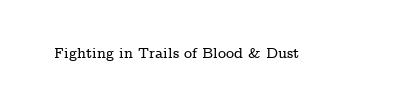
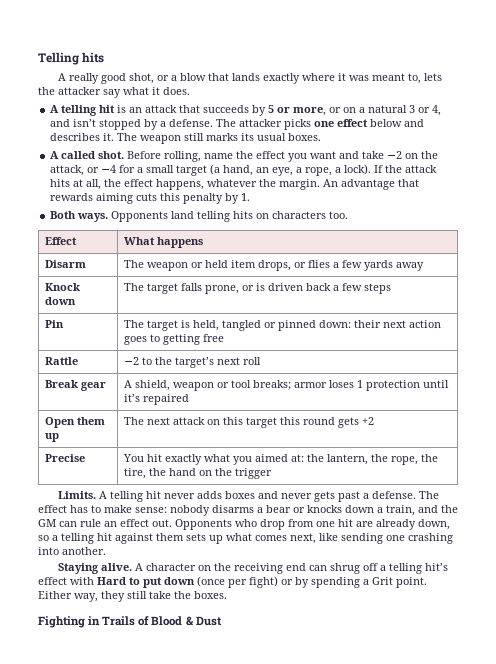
(54, 54) none -> [38,52,105,65] [57,73,442,84] [38,87,190,98] [50,105,442,116] [50,119,425,130] [50,133,322,144] [50,151,439,162] [50,164,438,176] [50,179,420,190] [50,193,251,204] [50,211,349,222] [45,237,78,245] [124,237,204,248] [45,260,87,268] [124,260,425,271] [45,283,81,291] [45,297,77,305] [124,283,392,294] [45,320,65,328] [124,320,442,331] [124,334,225,345] [45,357,79,365] [124,357,262,368] [45,380,107,391] [124,380,450,391] [124,394,190,405] [45,417,106,428] [45,433,60,442] [124,417,375,428] [45,454,86,462] [123,454,439,465] [124,468,273,479] [57,491,439,502] [38,505,458,516] [38,519,450,530] [38,533,453,544] [38,547,106,555] [57,563,448,574] [38,576,427,588] [38,591,227,602] Telling hits // A really good shot, or a blow that lands exactly where it was meant to, lets the attacker say what it does. // A telling hit is an attack that succeeds by 5 or more, or on a natural 3 or 4, and isn’t stopped by a defense. The attacker picks one effect below and describes it. The weapon still marks its usual boxes. // A called shot. Before rolling, name the effect you want and take −2 on the attack, or −4 for a small target (a hand, an eye, a rope, a lock). If the attack hits at all, the effect happens, whatever the margin. An advantage that rewards aiming cuts this penalty by 1. // Both ways. Opponents land telling hits on characters too. // Effect | What happens // Disarm | The weapon or held item drops, or flies a few yards away // Knock down | The target falls prone, or is driven back a few steps // Pin | The target is held, tangled or pinned down: their next action goes to getting free // Rattle | −2 to the target’s next roll // Break gear | A shield, weapon or tool breaks; armor loses 1 protection until it’s repaired // Open them up | The next attack on this target this round gets +2 // Precise | You hit exactly what you aimed at: the lantern, the rope, the tire, the hand on the trigger // Limits. A telling hit never adds boxes and never gets past a defense. The effect has to make sense: nobody disarms a bear or knocks down a train, and the GM can rule an effect out. Opponents who drop from one hit are already down, so a telling hit against them sets up what comes next, like sending one crashing into another. // Staying alive. A character on the receiving end can shrug off a telling hit’s effect with Hard to put down (once per fight) or by spending a Grit point. Either way, they still take the boxes. //

